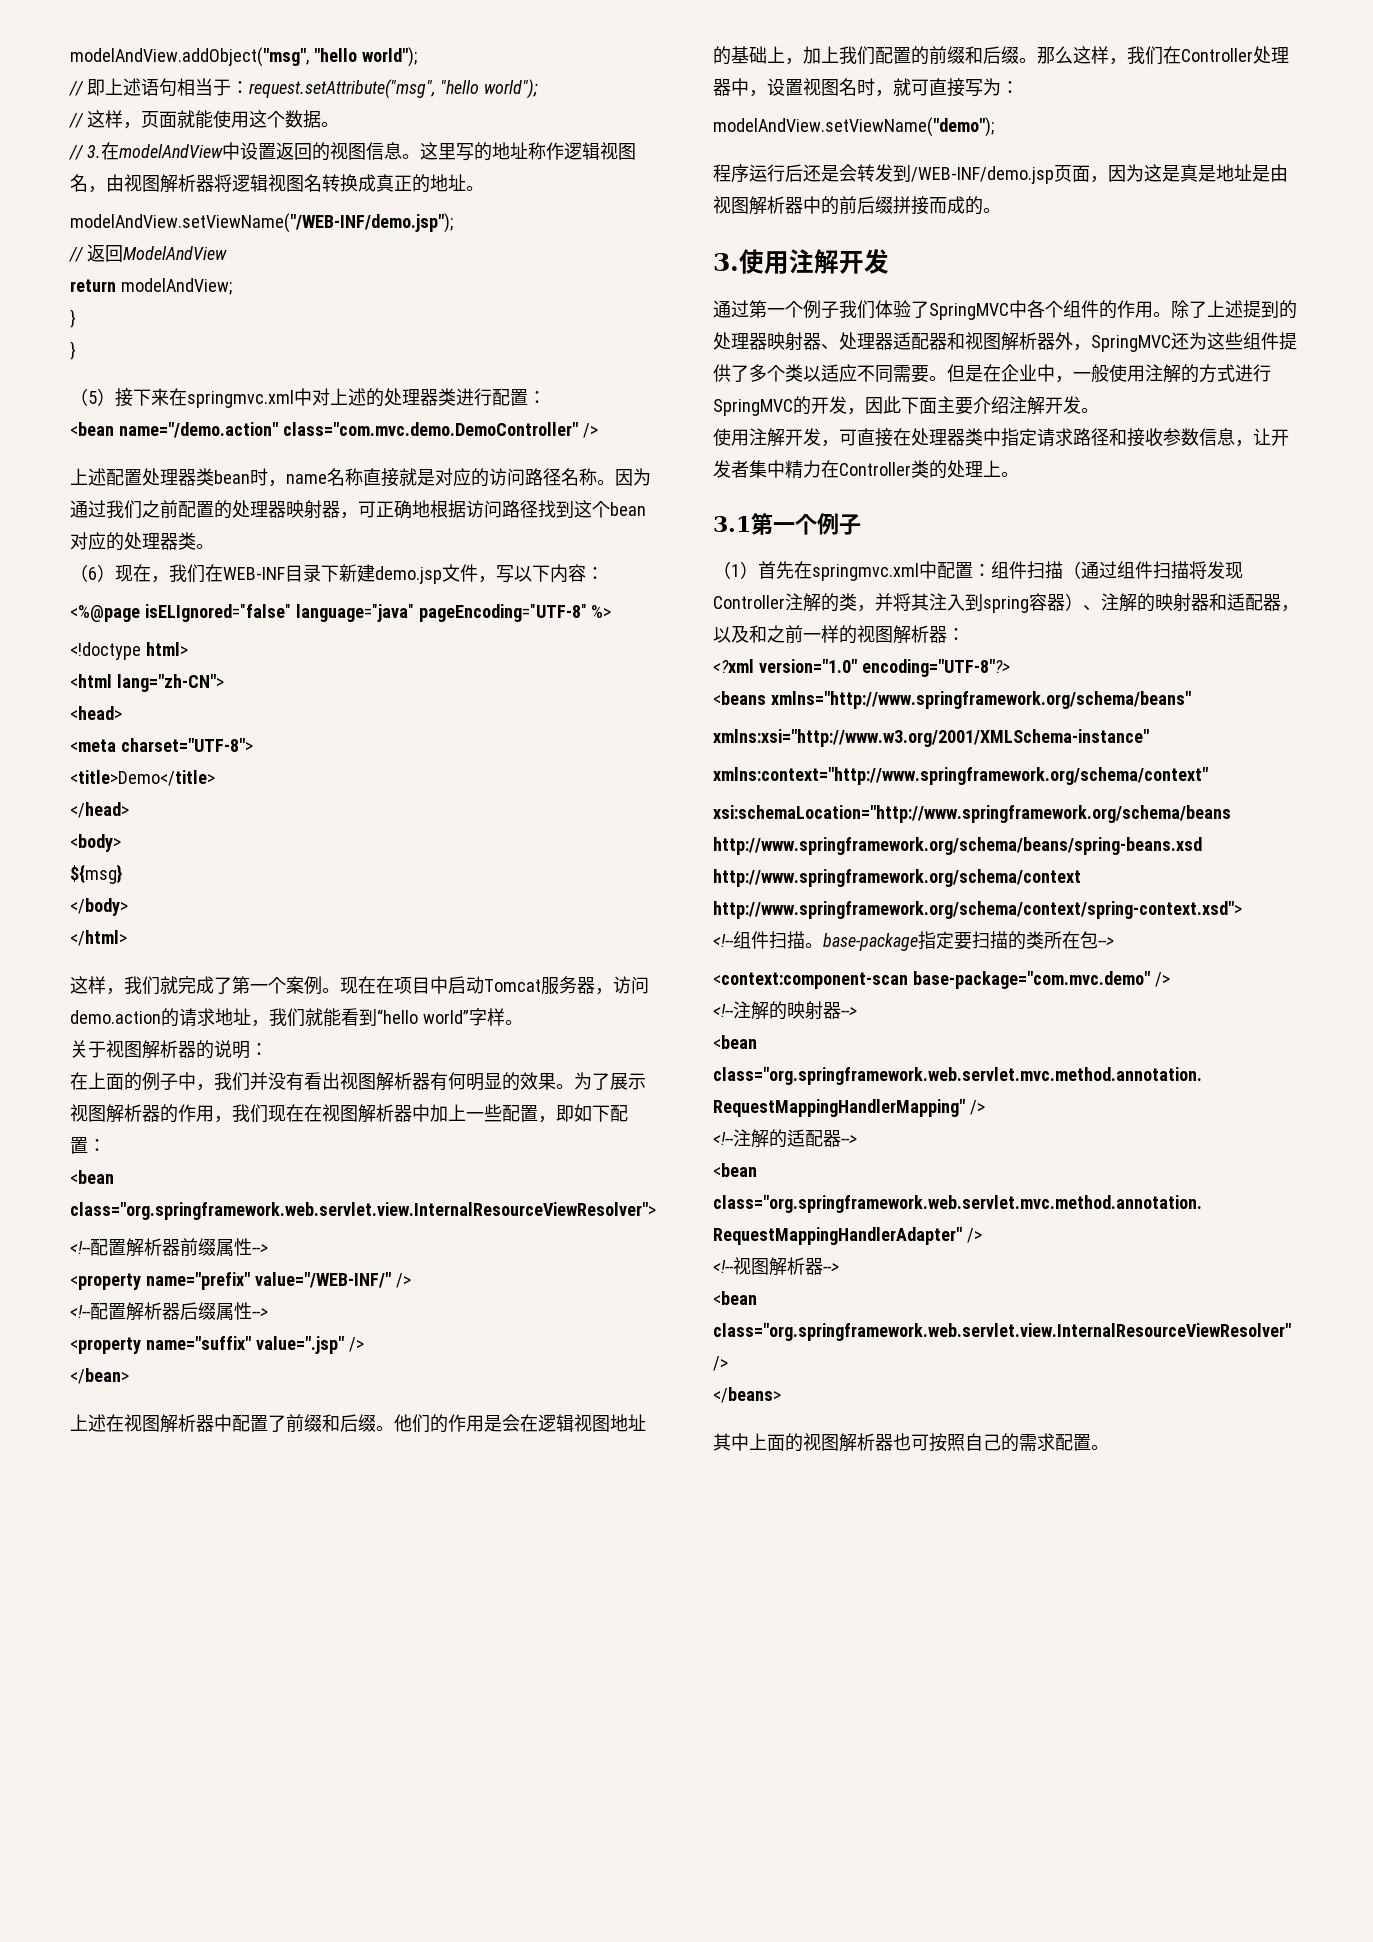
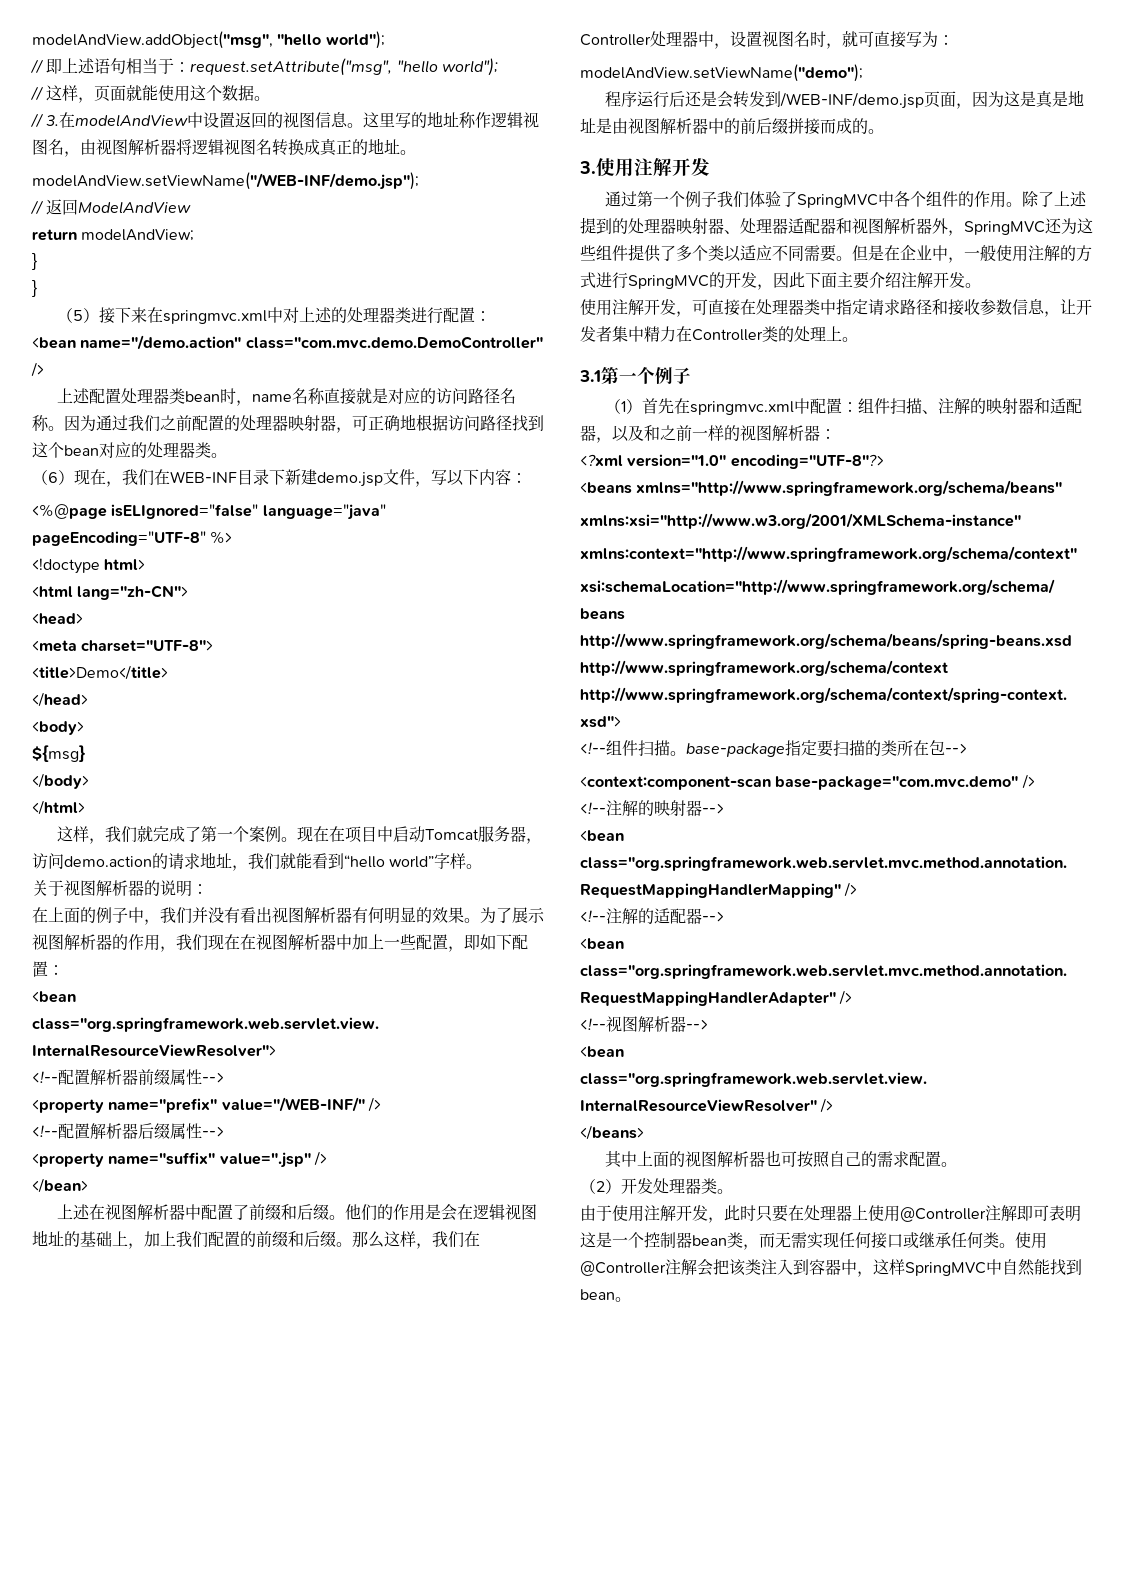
[1063,561,1243,579] [713,593,1083,613] （通过组件扫描将发现Controller注解的类，并将其注入到spring容器） -> (923, 406) none
(1109, 1447) none -> [580,1178,733,1194] [580,1205,1081,1223] [580,1232,1047,1250] [580,1259,1082,1277] [580,1289,631,1302] // （2）开发处理器类。 // 由于使用注解开发，此时只要在处理器上使用@Controller注解即可表明这是一个控制器bean类，而无需实现任何接口或继承任何类。使用@Controller注解会把该类注入到容器中，这样SpringMVC中自然能找到bean。

